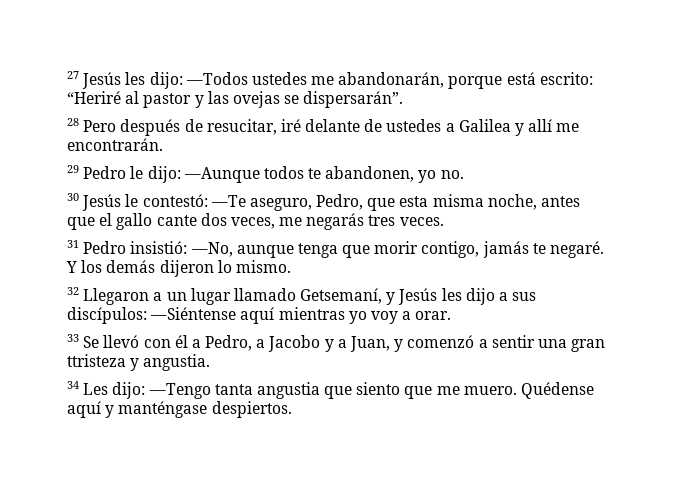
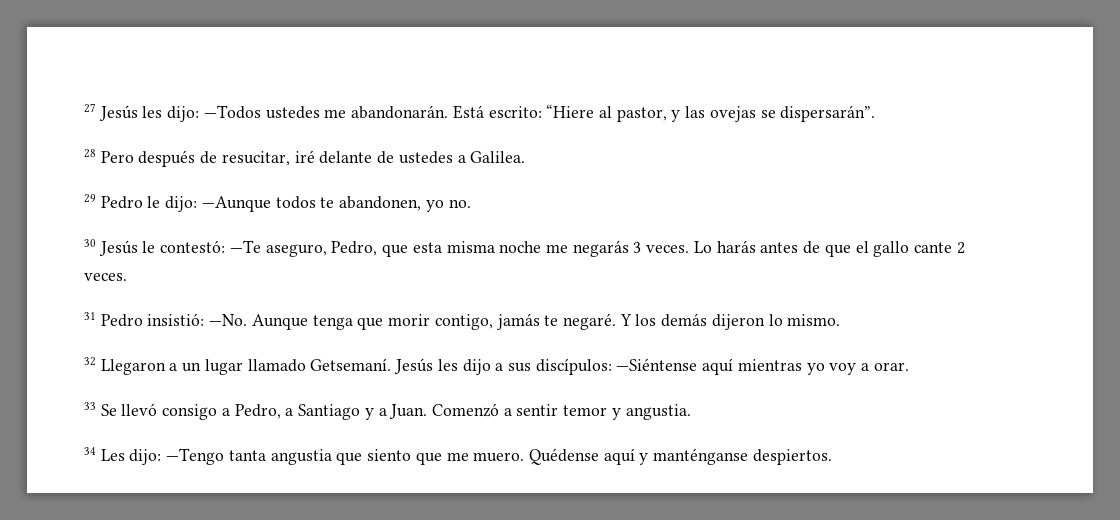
[338,72,593,89] [67,91,192,108] abandonarán, porque está escrito: “Heriré al pastor -> [351,104,667,122] abandonarán. Está escrito: “Hiere al pastor,
[458,119,580,136] [67,138,163,151] Galilea y allí me encontrarán. -> [470,151,526,163] Galilea.
[487,194,581,210] [67,213,396,230] noche, antes que el gallo cante dos veces, me negarás tres -> [499,240,965,257] noche me negarás 3 veces. Lo harás antes de que el gallo cante 2
[190,242,294,258] —No, aunque -> [209,314,308,330] —No. Aunque
[300,288,396,305] Getsemaní, y -> [310,358,392,371] Getsemaní.
[143,335,188,348] con él -> [162,404,218,420] consigo
[268,335,321,352] Jacobo -> [298,404,361,420] Santiago
[350,335,606,352] [67,354,126,367] Juan, y comenzó a sentir una gran ttristeza -> [389,403,608,419] Juan. Comenzó a sentir temor
[118,401,208,418] manténgase -> [653,448,749,465] manténganse

